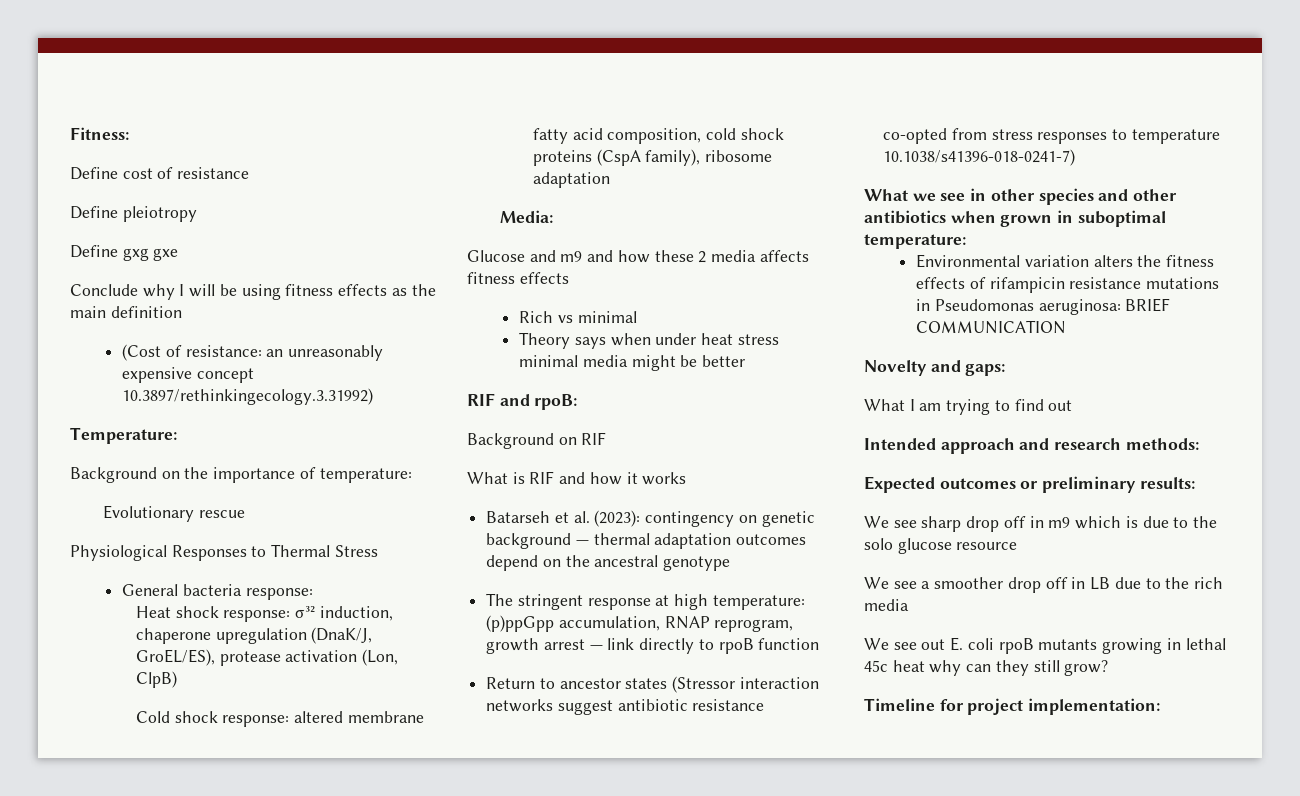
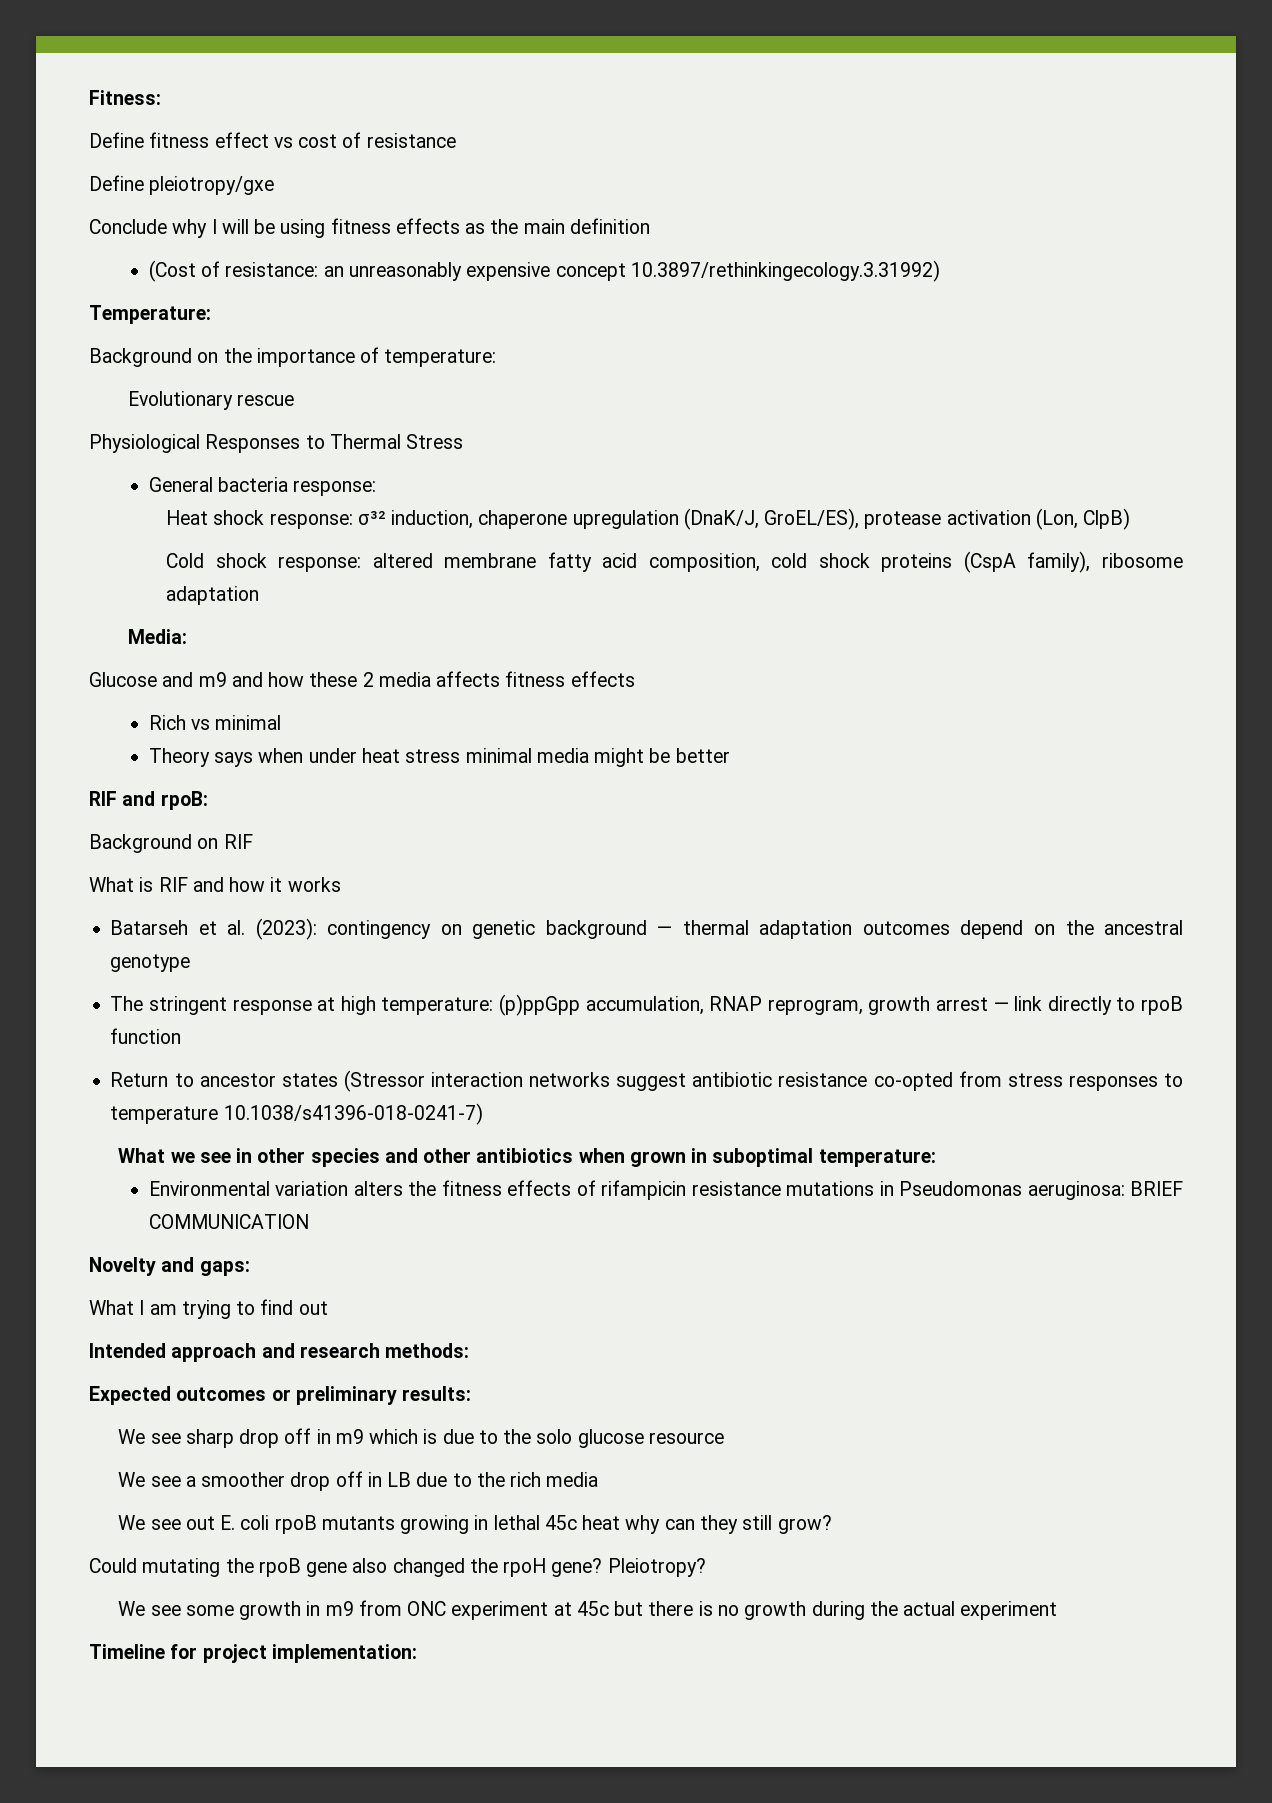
(118, 173) none -> [149,132,293,148] fitness effect vs
[122,206,197,222] [70,245,179,261] pleiotropy // Define gxg gxe -> [149,176,275,195] pleiotropy/gxe
(1109, 668) none -> [89,1558,706,1577] [118,1600,1058,1620] // Could mutating the rpoB gene also changed the rpoH gene? Pleiotropy? // We see some growth in m9 from ONC experiment at 45c but there is no growth during the actual experiment

